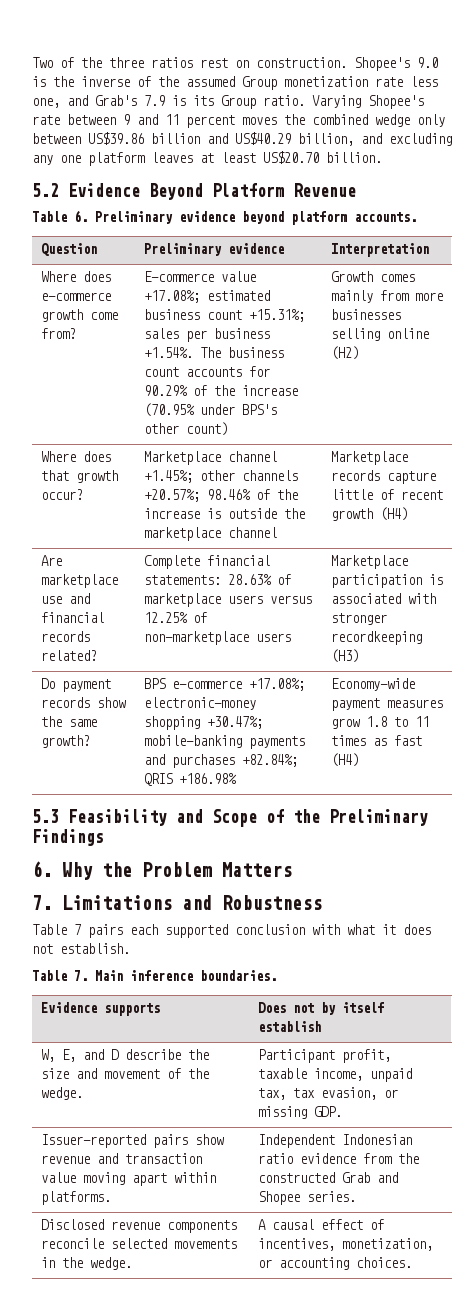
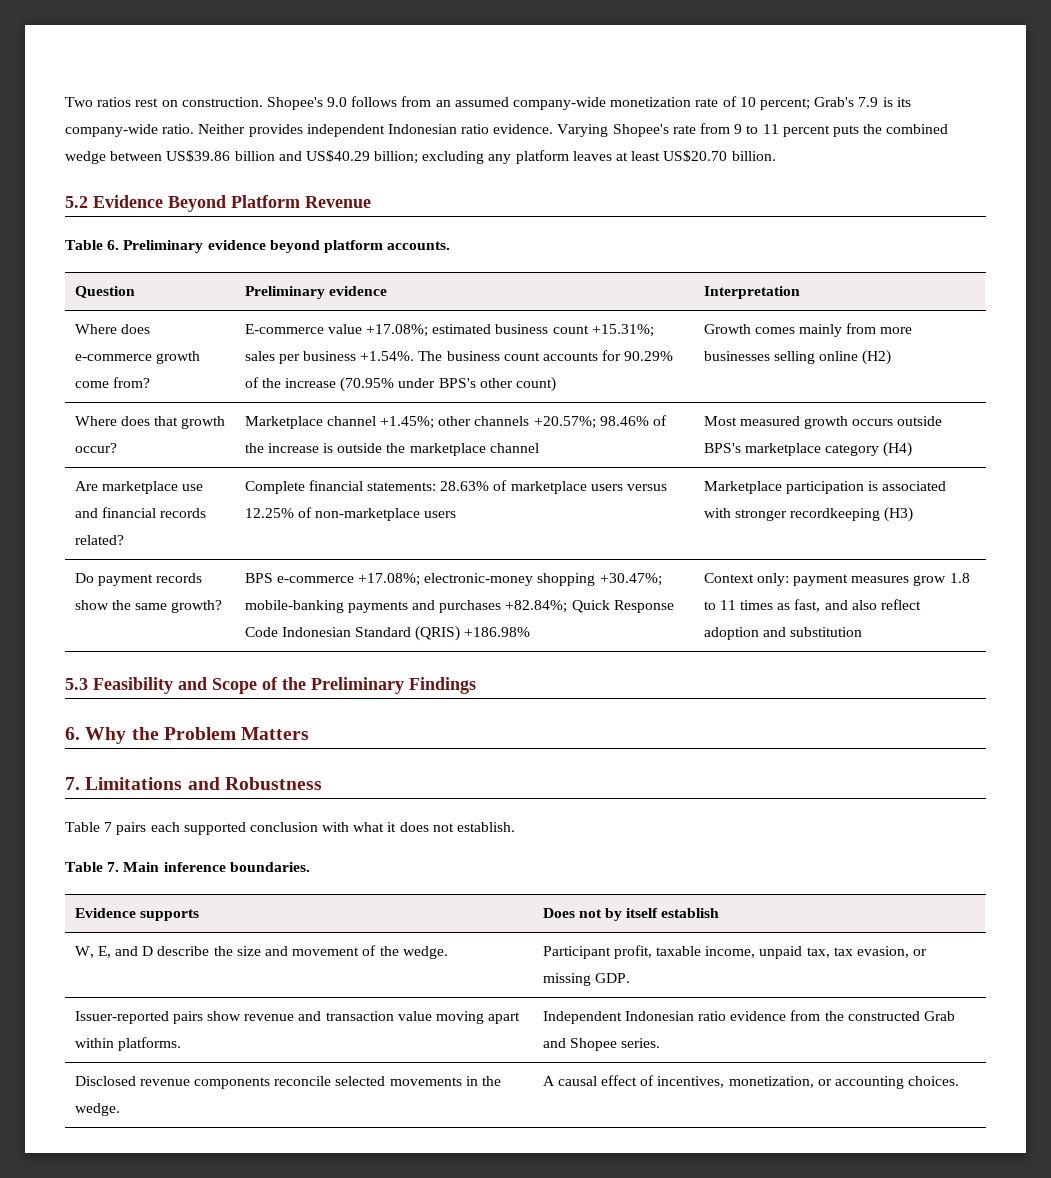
[60,57,144,68] of the three -> (93, 102) none
[32,76,438,90] [32,95,424,109] [32,114,158,125] is the inverse of the assumed Group monetization rate less one, and Grab's 7.9 is its Group ratio. Varying Shopee's rate between 9 and -> [351,96,911,110] [65,123,759,137] follows from an assumed company-wide monetization rate of 10 percent; Grab's 7.9 is its company-wide ratio. Neither provides independent Indonesian ratio evidence. Varying Shopee's rate from 9 to
[242,117,277,125] moves -> [832,125,859,137] puts
[417,114,445,127] only -> (106, 157) none
[298,133,382,146] billion, and -> [374,151,419,164] billion;
[60,155,81,163] one -> (512, 159) none
[330,451,408,465] [330,470,436,484] [330,489,443,500] [330,508,373,521] Marketplace records capture little of recent growth -> [703,416,943,429] [703,443,880,456] Most measured growth occurs outside BPS's marketplace category
[143,773,173,786] QRIS -> [571,600,674,613] [244,626,461,641] Quick Response Code Indonesian Standard (QRIS)
[330,678,415,691] Economy-wide -> [703,573,789,586] Context only:
[393,735,422,746] [330,753,359,767] fast (H4) -> [794,599,921,612] [703,627,863,640] fast, and also reflect adoption and substitution

